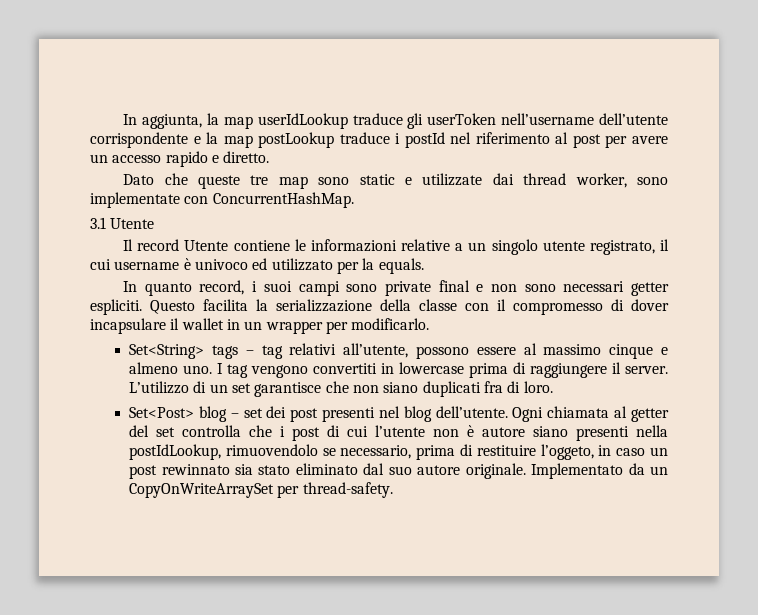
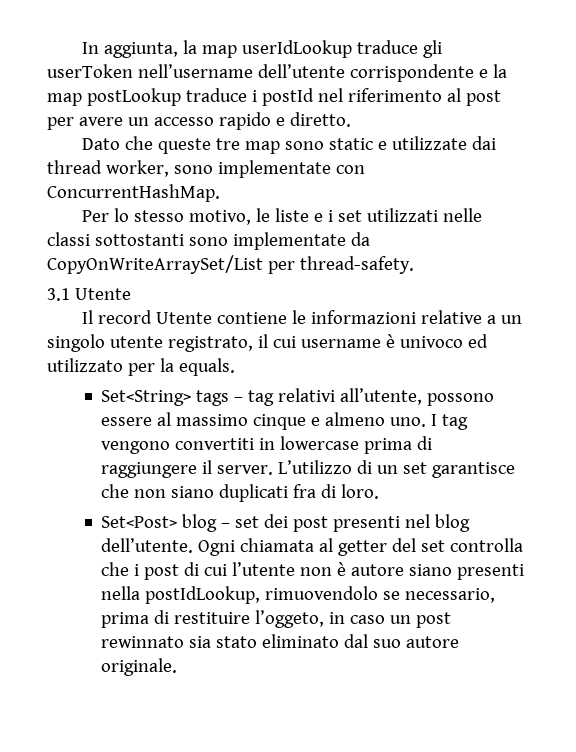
(354, 200) none -> [81,208,482,225] [47,232,370,250] [47,255,414,274] // Per lo stesso motivo, le liste e i set utilizzati nelle classi sottostanti sono implementate da CopyOnWriteArraySet/List per thread-safety.
[123,280,669,296] [90,299,669,315] [90,318,430,334] // In quanto record, i suoi campi sono private final e non sono necessari getter espliciti. Questo facilita la serializzazione della classe con il compromesso di dover incapsulare il wallet in un wrapper per modificarlo. -> (235, 367) none
[531,463,669,479] [129,482,393,498] Implementato da un CopyOnWriteArraySet per thread-safety. -> (178, 667) none

